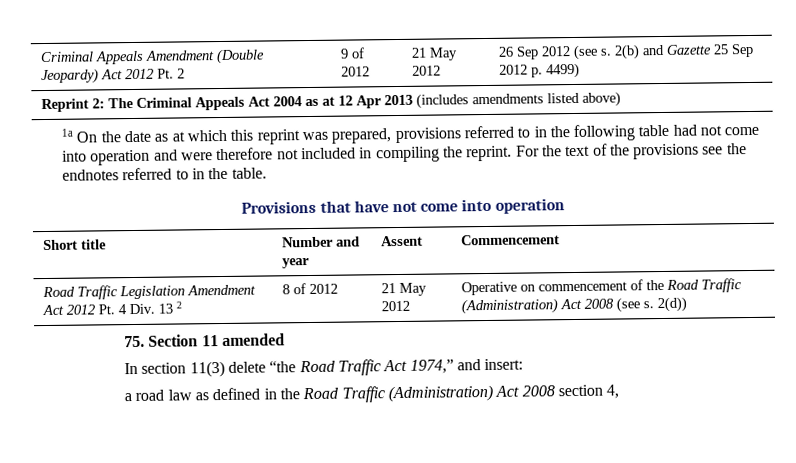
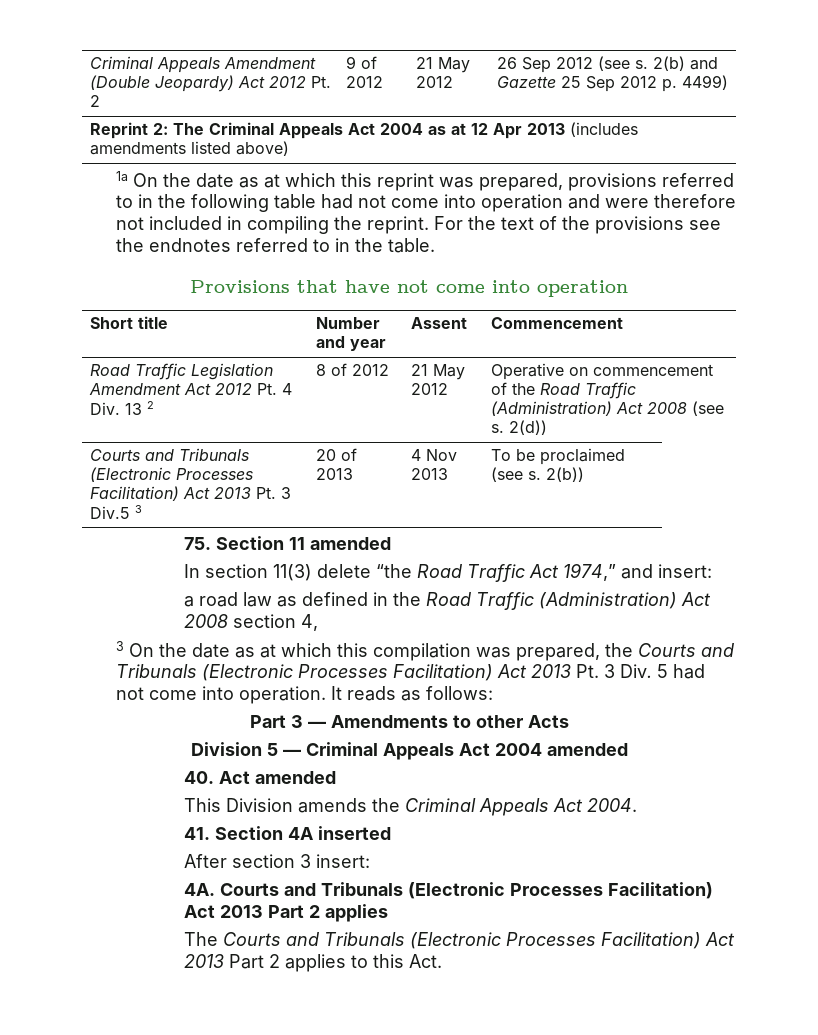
(688, 304) none -> [89,448,249,461] [89,467,253,482] [89,486,291,501] [89,505,142,519] [315,448,357,461] [315,468,353,480] [410,449,457,461] [410,468,448,480] [490,448,625,465] [490,467,584,482] // Courts and Tribunals (Electronic Processes Facilitation) Act 2013 Pt. 3 Div.5 3 | 20 of 2013 | 4 Nov 2013 | To be proclaimed (see s. 2(b))
(620, 391) none -> [115,641,734,661] [115,664,705,681] [115,686,493,704] [249,715,569,728] [190,742,628,760] [183,771,336,784] [183,798,637,816] [183,826,391,840] [183,854,370,868] [183,882,713,899] [183,904,388,922] [183,932,735,949] [183,954,442,972] // 3 On the date as at which this compilation was prepared, the Courts and Tribunals (Electronic Processes Facilitation) Act 2013 Pt. 3 Div. 5 had not come into operation. It reads as follows: // Part 3 — Amendments to other Acts // Division 5 — Criminal Appeals Act 2004 amended // 40. Act amended // This Division amends the Criminal Appeals Act 2004. // 41. Section 4A inserted // After section 3 insert: // 4A. Courts and Tribunals (Electronic Processes Facilitation) Act 2013 Part 2 applies // The Courts and Tribunals (Electronic Processes Facilitation) Act 2013 Part 2 applies to this Act.

